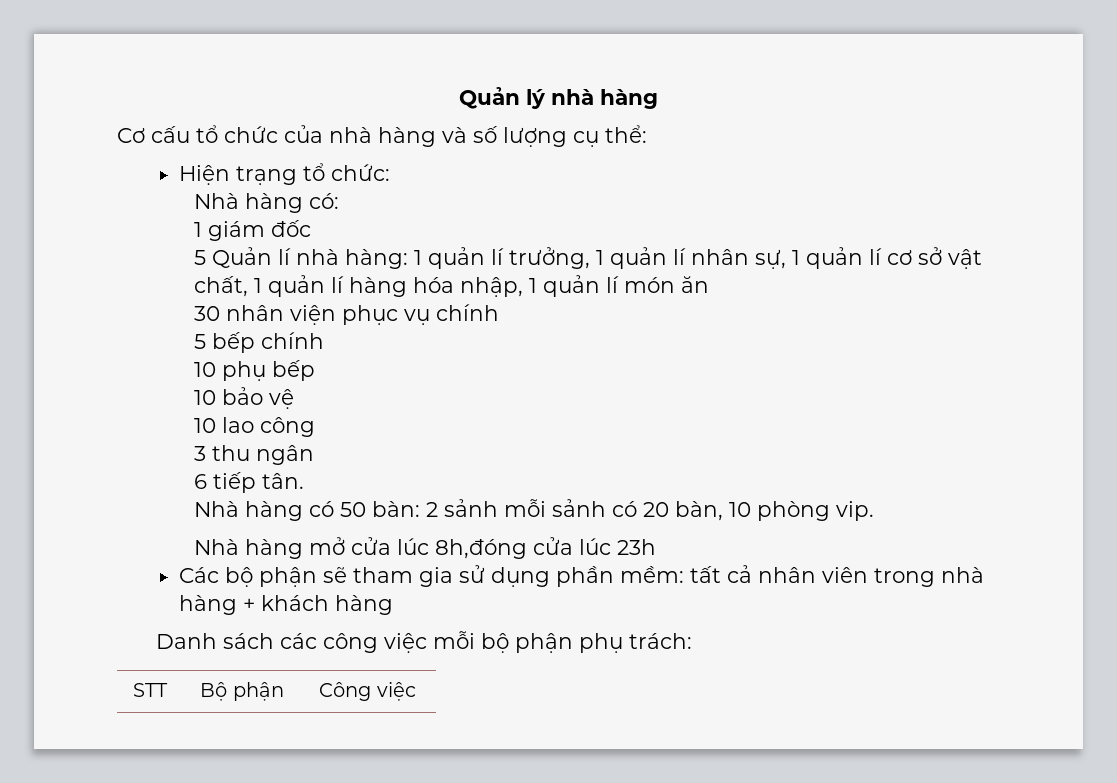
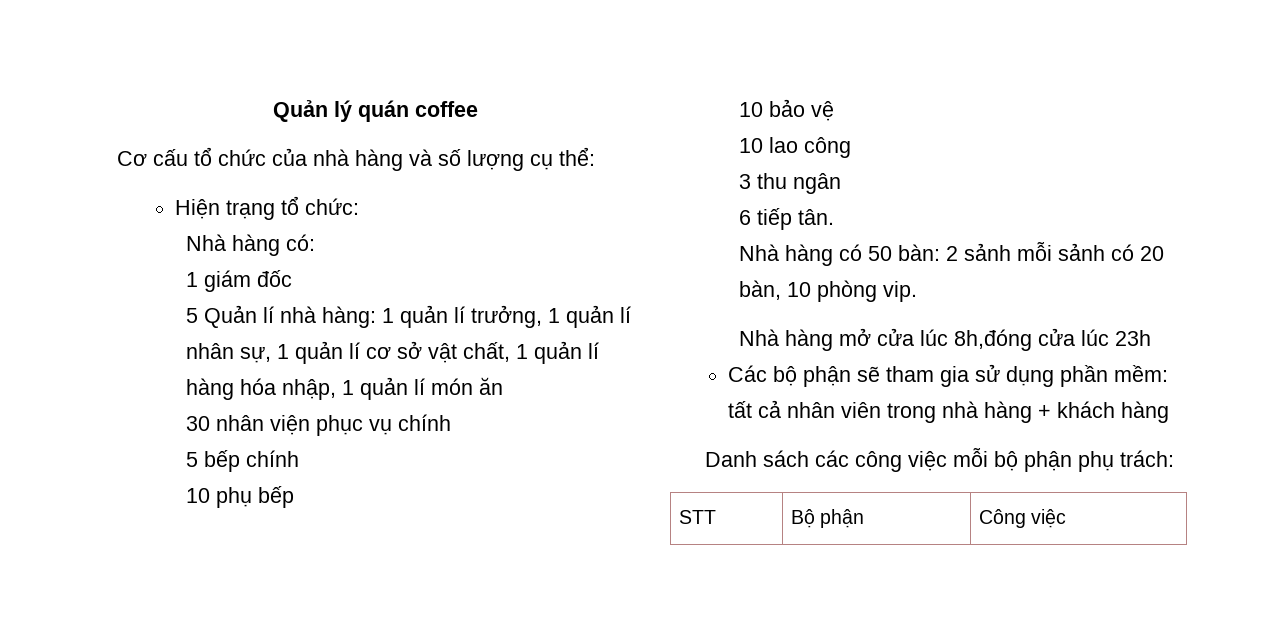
[551,89,658,109] nhà hàng -> [358,100,478,122] quán coffee

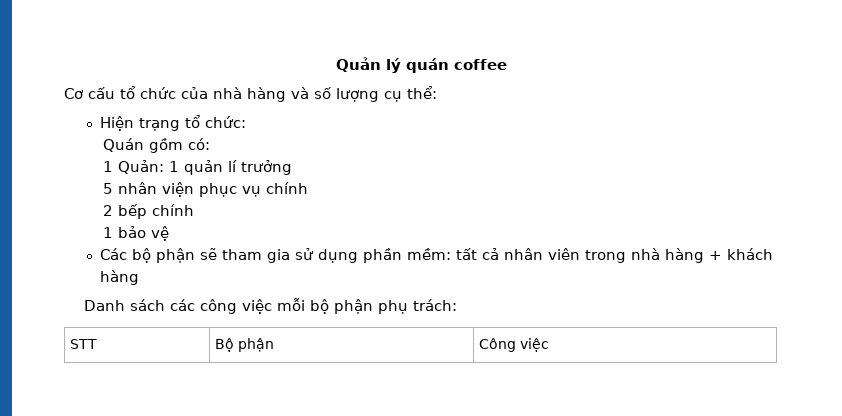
[186,234,281,256] Nhà hàng -> [103,138,184,153] Quán gồm
[204,270,293,292] [186,305,632,328] [186,341,600,364] [186,377,504,400] [186,416,211,431] giám đốc // 5 Quản lí nhà hàng: 1 quản lí trưởng, 1 quản lí nhân sự, 1 quản lí cơ sở vật chất, 1 quản lí hàng hóa nhập, 1 quản lí món ăn // 30 -> [118,160,293,175] [103,183,114,194] Quản: 1 quản lí trưởng // 5
[186,452,199,467] 5 -> [103,205,114,216] 2
[186,486,295,508] [739,99,835,121] [739,137,852,158] [739,173,842,194] [739,208,835,230] [739,242,1165,266] [739,280,918,302] [739,328,1152,351] 10 phụ bếp // 10 bảo vệ // 10 lao công // 3 thu ngân // 6 tiếp tân. // Nhà hàng có 50 bàn: 2 sảnh mỗi sảnh có 20 bàn, 10 phòng vip. // Nhà hàng mở cửa lúc 8h,đóng cửa lúc 23h -> [103,226,170,241] 1 bảo vệ

